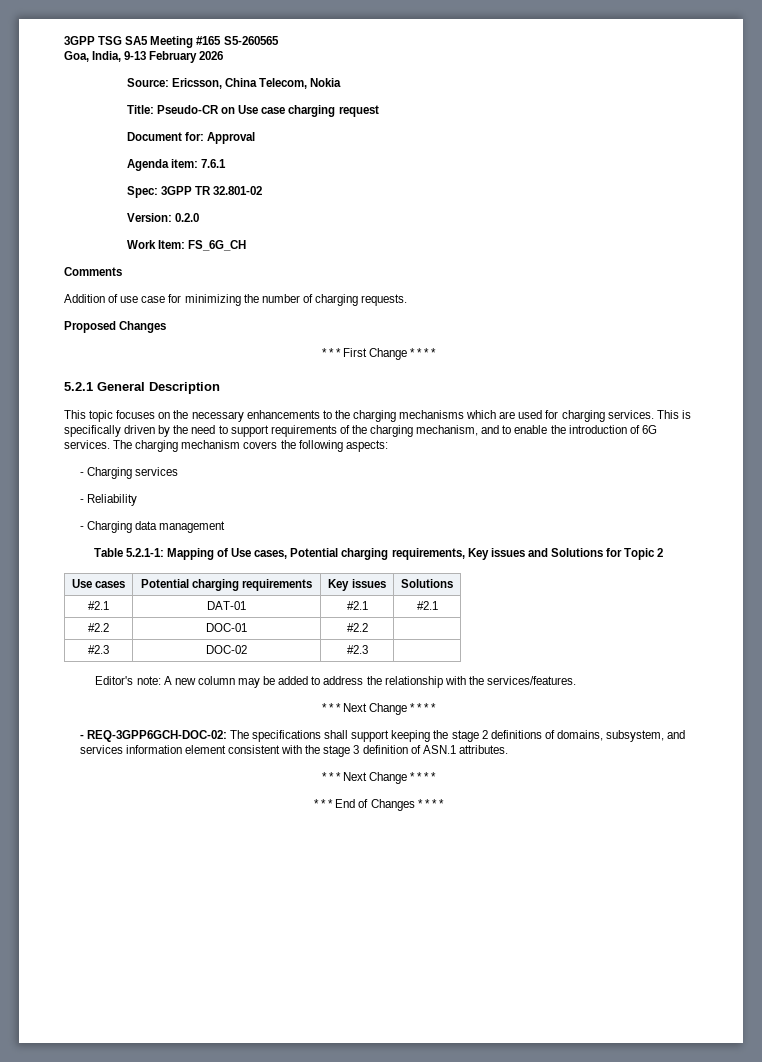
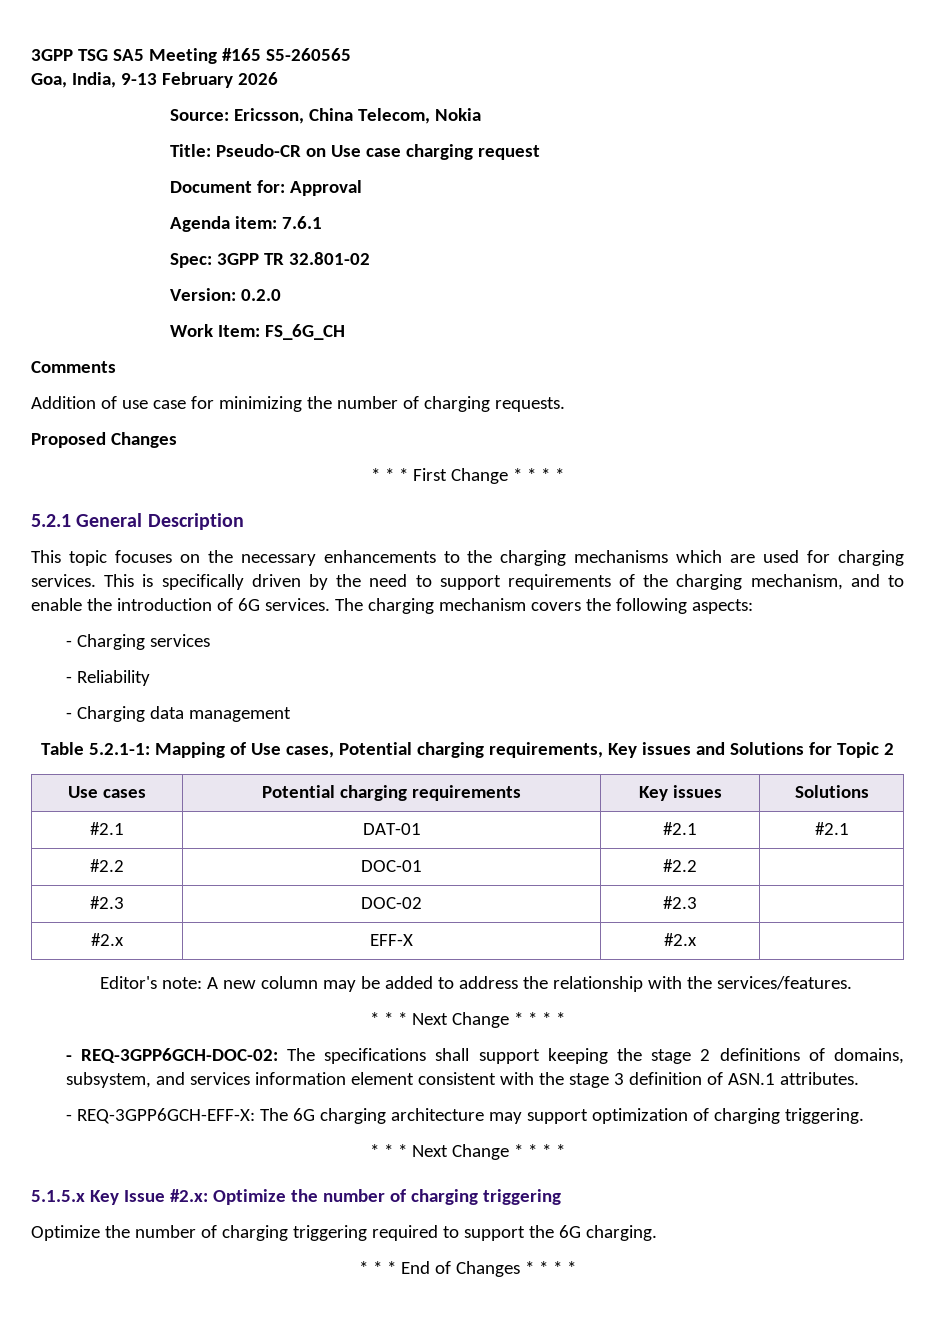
(368, 649) none -> [91,933,124,946] [370,934,413,946] [664,933,697,946] // #2.x | EFF-X | #2.x |
[321,772,437,784] // * * * Next Change * * * * -> [65,1108,864,1124] [370,1144,565,1160] [31,1189,561,1205] [31,1225,657,1241] // - REQ-3GPP6GCH-EFF-X: The 6G charging architecture may support optimization of charging triggering. // * * * Next Change * * * * // 5.1.5.x Key Issue #2.x: Optimize the number of charging triggering // Optimize the number of charging triggering required to support the 6G charging.

